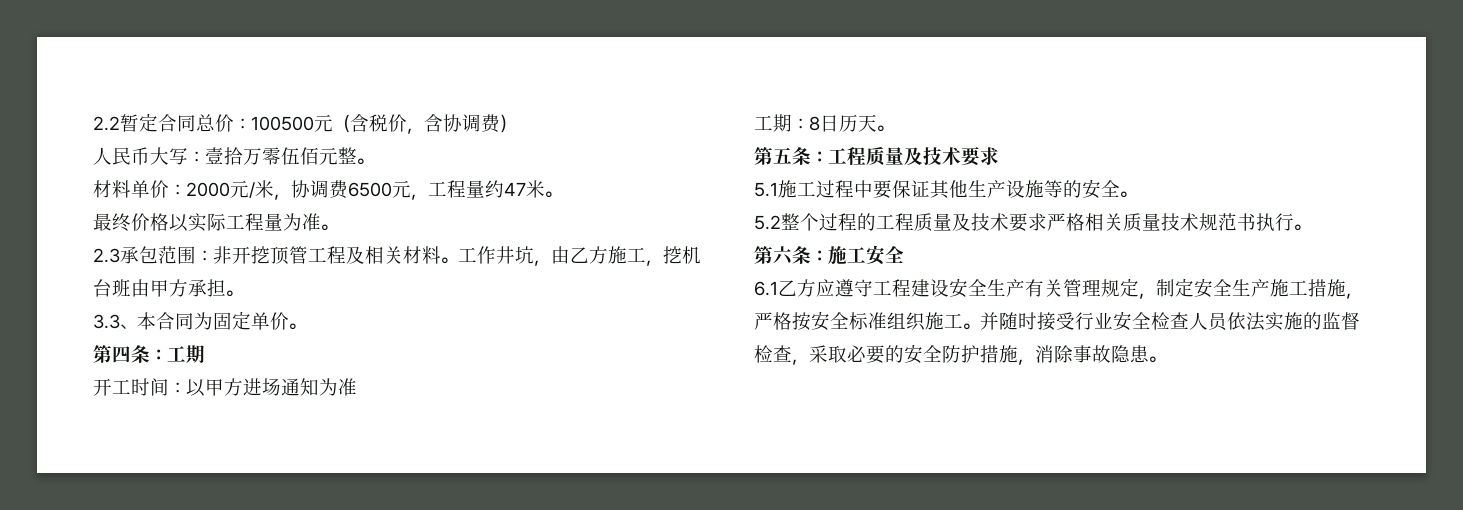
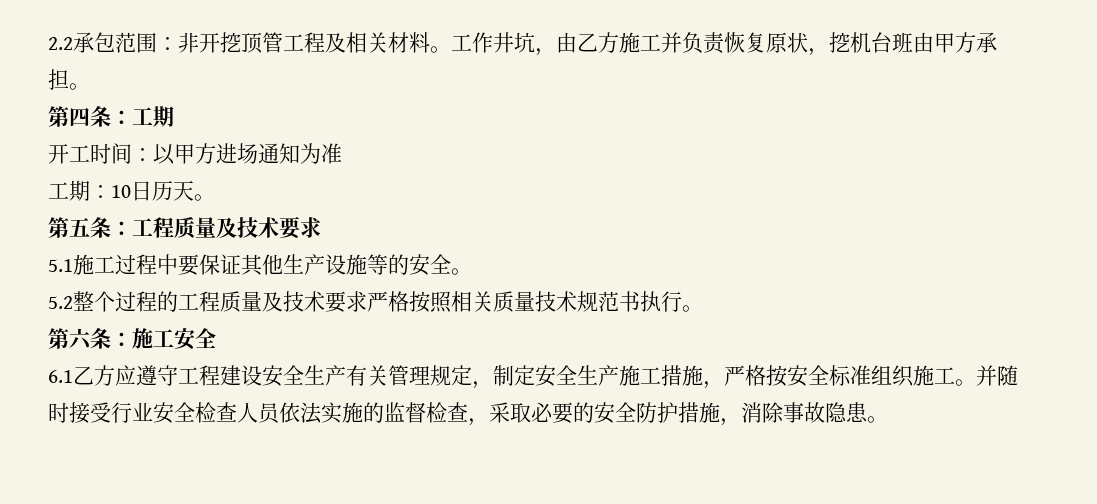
[120,113,517,134] [93,147,374,165] [93,180,562,200] [93,213,338,232] [93,248,120,263] 暂定合同总价：100500元（含税价，含协调费） // 人民币大写：壹拾万零伍佰元整。 // 材料单价：2000元/米，协调费6500元，工程量约47米。 // 最终价格以实际工程量为准。 // 2.3 -> (73, 43) none
(646, 254) none -> [661,32,808,54] 并负责恢复原状
[93,311,306,330] // 3.3、本合同为固定单价。 -> (90, 86) none
[809,116,820,131] 8 -> [111,185,131,198] 10
(1085, 222) none -> [409,291,452,313] 按照

